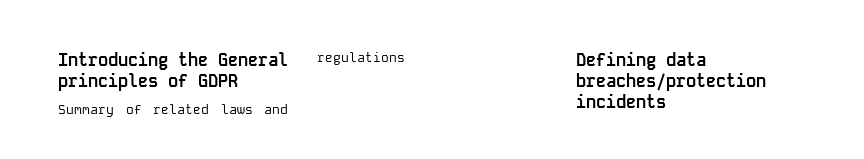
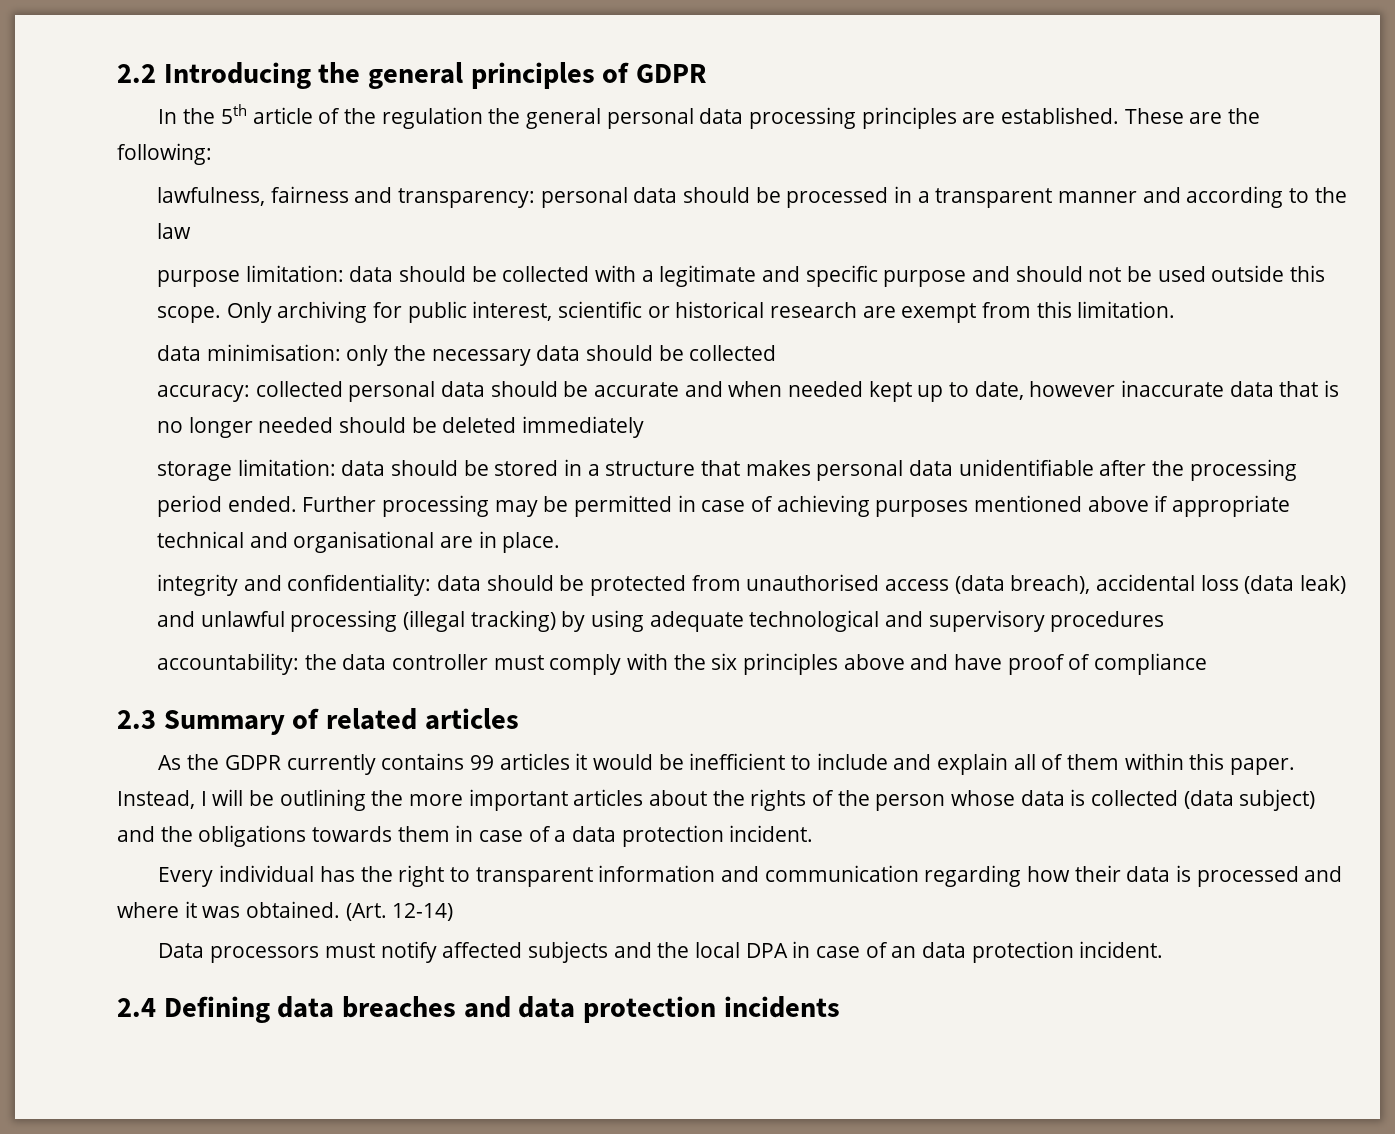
(58, 60) none -> [117,64,156,83] 2.2
[218,52,288,66] General -> [368,62,464,89] general
[58,104,288,117] [317,52,405,65] [576,51,706,70] [576,72,766,91] Summary of related laws and regulations // Defining data breaches/protection -> [158,104,1260,129] [117,143,212,165] [156,186,1347,208] [156,223,191,239] [156,265,1326,287] [156,301,1176,323] [156,344,777,366] [156,380,1340,402] [156,416,644,438] [156,459,1297,481] [156,495,1291,517] [156,531,561,553] [156,574,1347,596] [156,610,1165,632] [156,653,1208,675] [117,708,519,735] [158,753,1295,775] [117,789,1316,811] [117,825,814,847] [158,865,1343,887] [117,901,454,921] [158,941,1164,963] [117,996,717,1023] In the 5th article of the regulation the general personal data processing principles are established. These are the following: // lawfulness, fairness and transparency: personal data should be processed in a transparent manner and according to the law // purpose limitation: data should be collected with a legitimate and specific purpose and should not be used outside this scope. Only archiving for public interest, scientific or historical research are exempt from this limitation. // data minimisation: only the necessary data should be collected // accuracy: collected personal data should be accurate and when needed kept up to date, however inaccurate data that is no longer needed should be deleted immediately // storage limitation: data should be stored in a structure that makes personal data unidentifiable after the processing period ended. Further processing may be permitted in case of achieving purposes mentioned above if appropriate technical and organisational are in place. // integrity and confidentiality: data should be protected from unauthorised access (data breach), accidental loss (data leak) and unlawful processing (illegal tracking) by using adequate technological and supervisory procedures // accountability: the data controller must comply with the six principles above and have proof of compliance // 2.3 Summary of related articles // As the GDPR currently contains 99 articles it would be inefficient to include and explain all of them within this paper. Instead, I will be outlining the more important articles about the rights of the person whose data is collected (data subject) and the obligations towards them in case of a data protection incident. // Every individual has the right to transparent information and communication regarding how their data is processed and where it was obtained. (Art. 12-14) // Data processors must notify affected subjects and the local DPA in case of an data protection incident. // 2.4 Defining data breaches and data protection

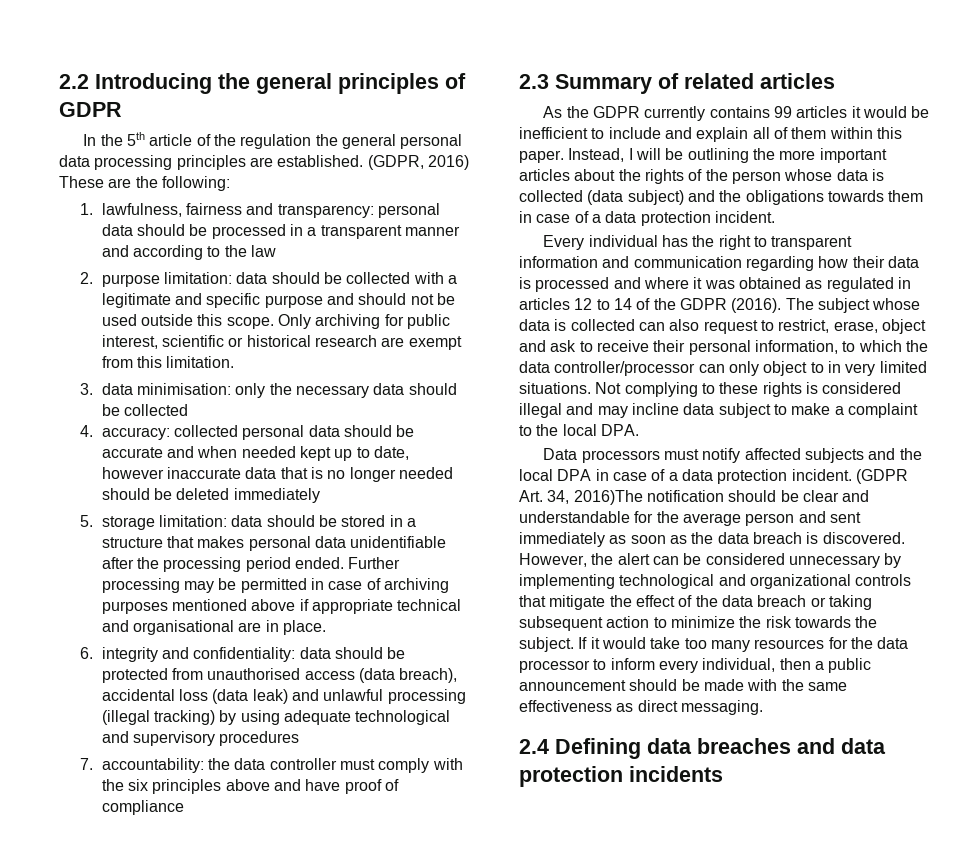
(1119, 115) none -> [367,155,469,170] (GDPR, 2016)
(212, 154) none -> [80,203,94,215] 1.
(191, 231) none -> [80,272,94,284] 2.
(1176, 309) none -> [80,383,94,395] 3.
(777, 353) none -> [80,425,94,437] 4.
(644, 427) none -> [80,515,94,527] 5.
[776,495,870,517] achieving -> [384,578,450,593] archiving
(561, 542) none -> [80,647,94,659] 6.
(1165, 621) none -> [80,758,94,770] 7.
[246,901,454,921] obtained. (Art. 12-14) -> [738,277,911,292] [519,298,921,313] [519,319,926,334] [519,340,928,355] [519,361,927,376] [519,382,902,397] [519,403,918,418] [519,424,639,436] obtained as regulated in articles 12 to 14 of the GDPR (2016). The subject whose data is collected can also request to restrict, erase, object and ask to receive their personal information, to which the data controller/processor can only object to in very limited situations. Not complying to these rights is considered illegal and may incline data subject to make a complaint to the local DPA.
[891,941,1164,963] an data protection incident. -> [668,469,908,484] [519,490,870,505] [519,511,861,526] [519,532,905,547] [519,553,902,568] [519,574,912,589] [519,595,872,610] [519,616,878,631] [519,637,909,652] [519,658,872,673] [519,679,847,691] [519,700,763,715] a data protection incident. (GDPR Art. 34, 2016)The notification should be clear and understandable for the average person and sent immediately as soon as the data breach is discovered. However, the alert can be considered unnecessary by implementing technological and organizational controls that mitigate the effect of the data breach or taking subsequent action to minimize the risk towards the subject. If it would take too many resources for the data processor to inform every individual, then a public announcement should be made with the same effectiveness as direct messaging.

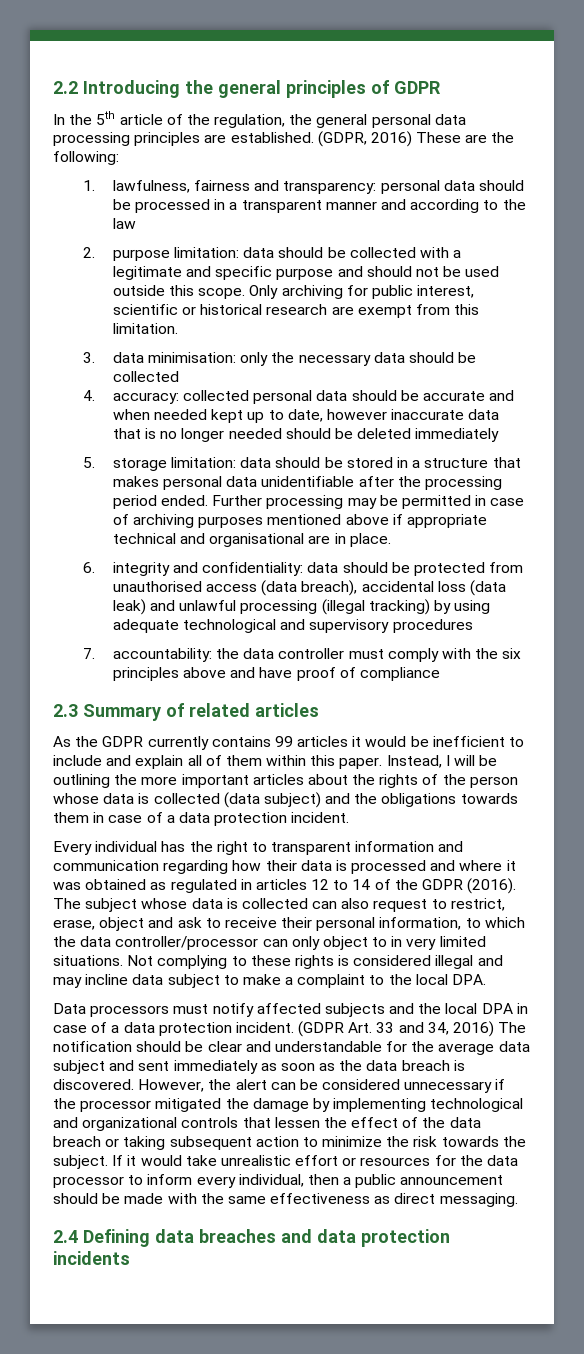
[240,134,312,149] regulation -> [214,114,286,128] regulation,
[547,490,643,505] 34, 2016)The -> [376,1021,527,1037] 33 and 34, 2016) The
[745,513,795,526] person -> [498,1041,530,1052] [53,1060,105,1074] data subject
(880, 561) none -> [495,1079,506,1090] [53,1098,309,1112] if the processor mitigated the damage
[549,595,606,610] mitigate -> [274,1117,320,1128] lessen
[684,638,750,652] too many -> [220,1155,357,1166] unrealistic effort or

